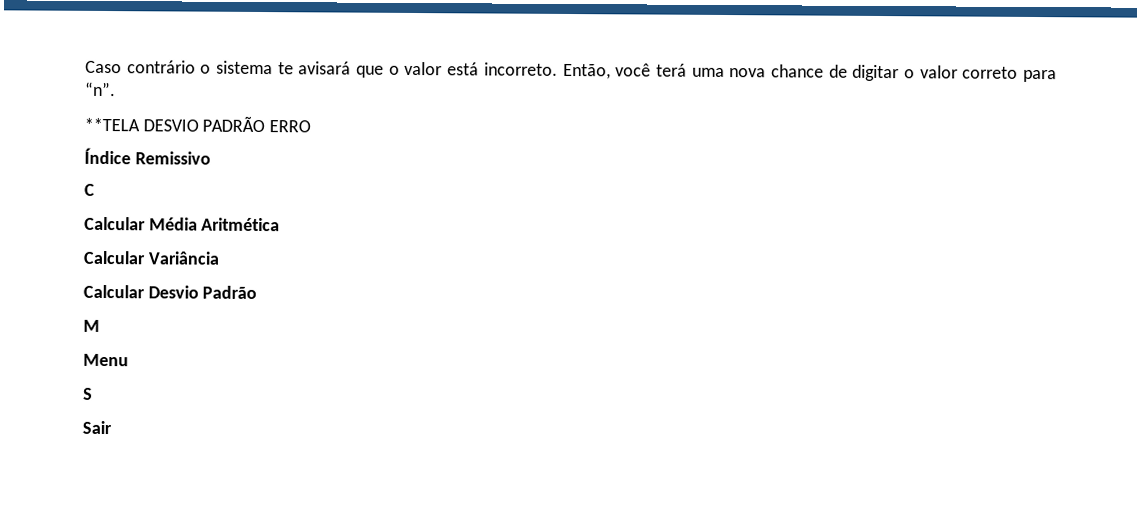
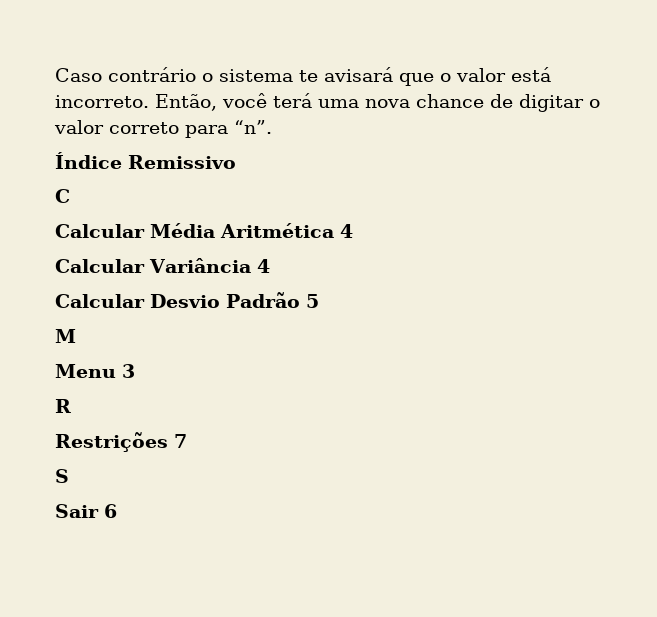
[84,115,312,133] // **TELA DESVIO PADRÃO ERRO -> (272, 127) none
(281, 224) none -> [340,224,353,238] 4
(220, 258) none -> [256,259,270,273] 4
(258, 292) none -> [306,294,319,308] 5
(129, 360) none -> [122,364,135,378] [55,399,71,413] [55,432,187,452] 3 // R // Restrições 7
(112, 427) none -> [104,504,117,518] 6

